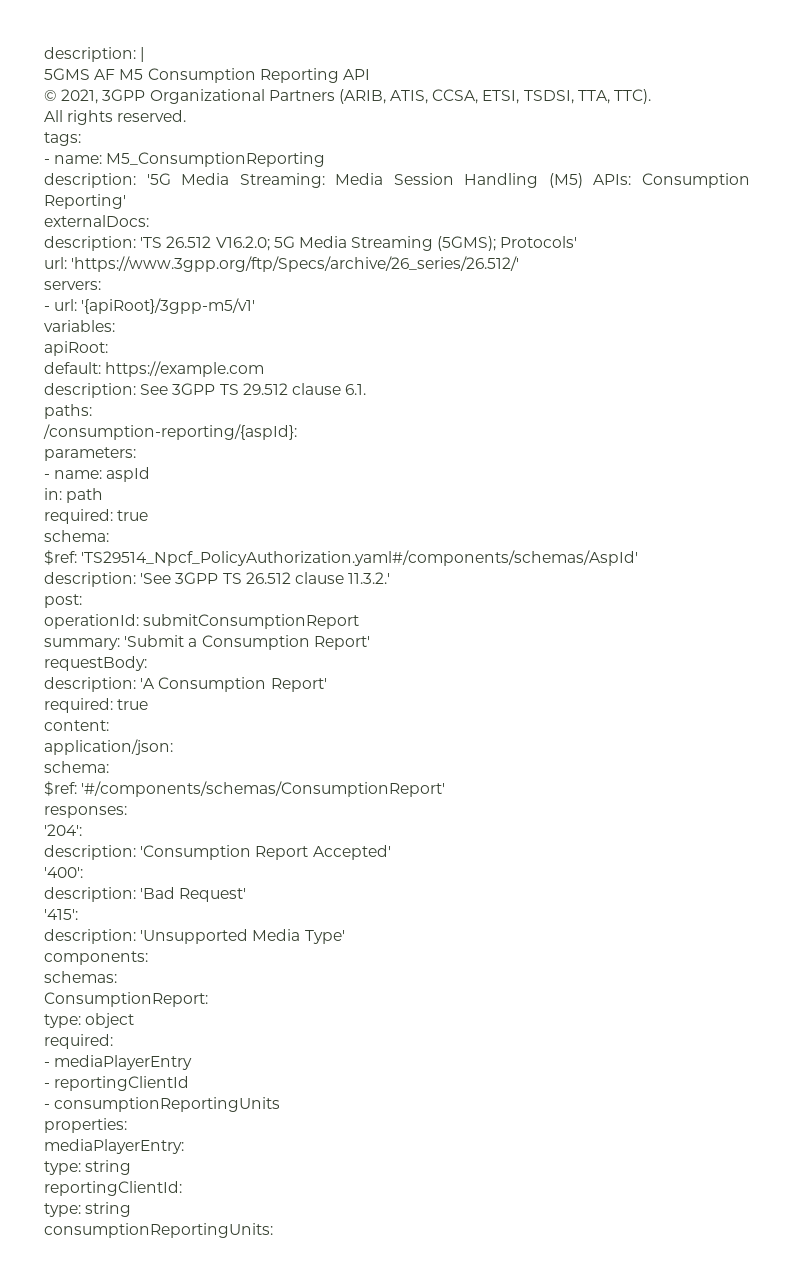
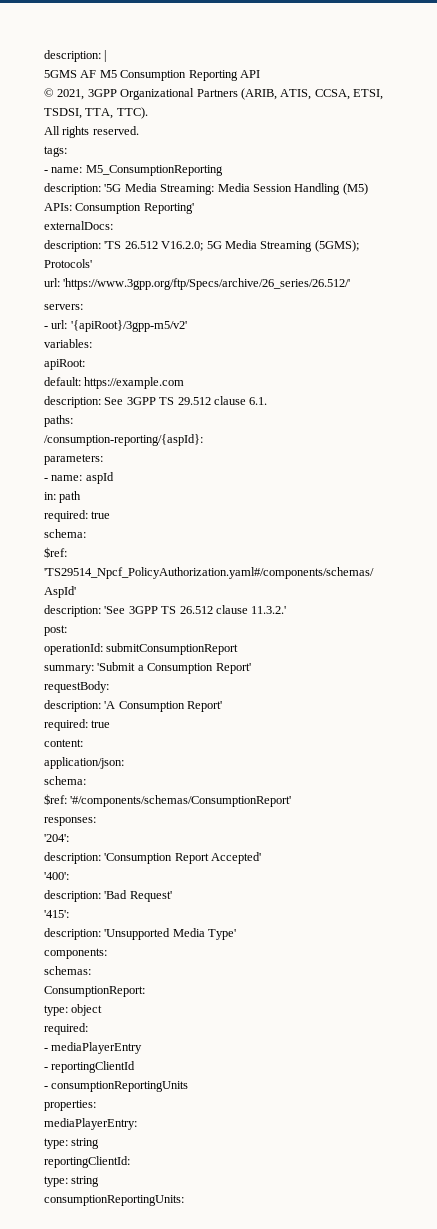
[81,298,256,314] '{apiRoot}/3gpp-m5/v1' -> [70,320,187,332] '{apiRoot}/3gpp-m5/v2'

